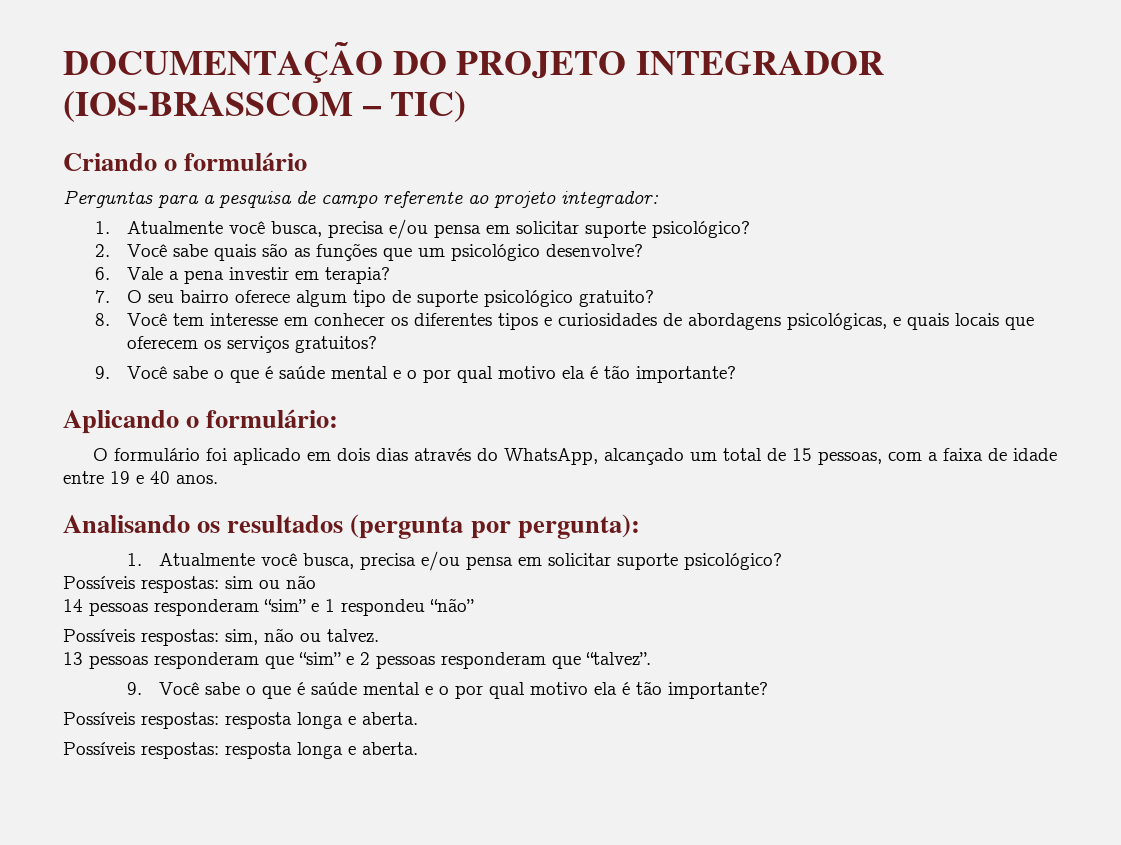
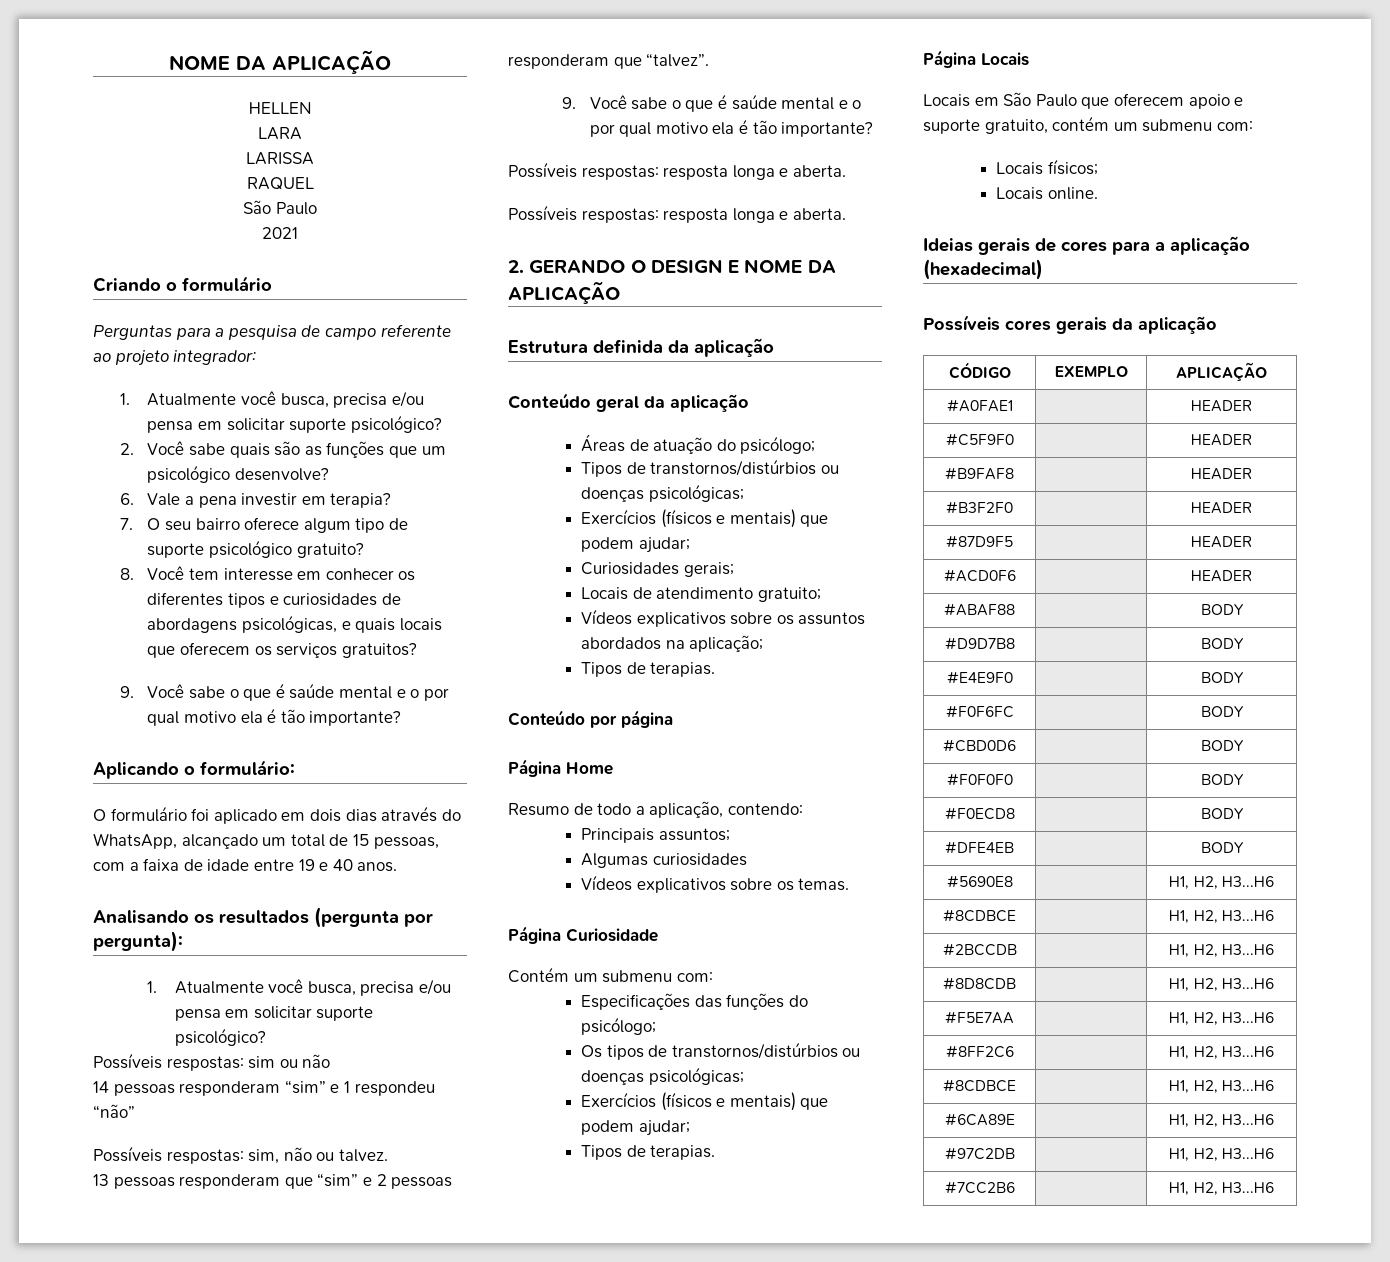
[63,42,885,83] [63,91,467,123] DOCUMENTAÇÃO DO PROJETO INTEGRADOR (IOS-BRASSCOM – TIC) -> [169,50,391,74] [248,102,312,114] [258,127,302,140] [246,152,314,165] [246,177,314,190] [243,200,317,215] [262,227,298,239] NOME DA APLICAÇÃO // HELLEN // LARA // LARISSA // RAQUEL // São Paulo // 2021
(418, 748) none -> [508,259,836,273] [508,281,620,304] [508,338,774,357] [508,393,749,412] [581,434,816,454] [581,459,839,477] [581,484,744,502] [581,509,829,528] [581,537,690,553] [581,562,734,577] [581,587,821,602] [581,609,866,627] [581,635,764,652] [581,662,716,677] [508,710,673,728] [508,759,613,777] [508,801,803,818] [581,828,730,843] [581,853,747,868] [581,875,850,893] [508,926,658,944] [508,967,713,983] [581,993,808,1010] [581,1017,657,1035] [581,1042,861,1060] [581,1067,744,1085] [581,1092,829,1111] [581,1120,690,1136] [581,1145,716,1160] [923,50,1029,68] [923,92,1244,109] [923,116,1253,134] [996,159,1098,175] [996,187,1098,200] [923,236,1250,255] [923,259,1043,280] [923,315,1217,334] [948,362,1011,379] [1054,366,1128,377] [1176,362,1267,381] [946,399,1013,412] [1191,400,1252,412] [945,433,1014,446] [1191,434,1252,446] [945,467,1014,480] [1191,468,1252,480] [946,501,1013,514] [1191,502,1252,514] [946,535,1013,548] [1191,536,1252,548] [943,569,1016,582] [1191,570,1252,582] [944,603,1015,616] [1200,604,1244,615] [944,637,1015,650] [1200,638,1244,649] [946,671,1013,684] [1200,672,1244,683] [945,705,1014,718] [1200,706,1244,717] [943,739,1016,752] [1200,740,1244,751] [946,773,1013,786] [1200,774,1244,785] [944,807,1015,820] [1200,808,1244,819] [945,841,1014,854] [1200,842,1244,853] [946,875,1013,888] [1169,876,1274,889] [943,909,1016,922] [1169,910,1274,923] [942,943,1017,956] [1169,944,1274,957] [943,977,1016,990] [1169,978,1274,991] [945,1011,1014,1024] [1169,1012,1274,1025] [945,1045,1014,1058] [1169,1046,1274,1059] [943,1079,1016,1092] [1169,1080,1274,1093] [944,1113,1015,1126] [1169,1114,1274,1127] [944,1147,1015,1160] [1169,1148,1274,1161] [944,1181,1015,1194] [1169,1182,1274,1195] // 2. GERANDO O DESIGN E NOME DA APLICAÇÃO // Estrutura definida da aplicação // Conteúdo geral da aplicação // Áreas de atuação do psicólogo; // Tipos de transtornos/distúrbios ou doenças psicológicas; // Exercícios (físicos e mentais) que podem ajudar; // Curiosidades gerais; // Locais de atendimento gratuito; // Vídeos explicativos sobre os assuntos abordados na aplicação; // Tipos de terapias. // Conteúdo por página // Página Home // Resumo de todo a aplicação, contendo: // Principais assuntos; // Algumas curiosidades // Vídeos explicativos sobre os temas. // Página Curiosidade // Contém um submenu com: // Especificações das funções do psicólogo; // Os tipos de transtornos/distúrbios ou doenças psicológicas; // Exercícios (físicos e mentais) que podem ajudar; // Tipos de terapias. // Página Locais // Locais em São Paulo que oferecem apoio e suporte gratuito, contém um submenu com: // Locais físicos; // Locais online. // Ideias gerais de cores para a aplicação (hexadecimal) // Possíveis cores gerais da aplicação // CÓDIGO | EXEMPLO | APLICAÇÃO // #A0FAE1 | | HEADER // #C5F9F0 | | HEADER // #B9FAF8 | | HEADER // #B3F2F0 | | HEADER // #87D9F5 | | HEADER // #ACD0F6 | | HEADER // #ABAF88 | | BODY // #D9D7B8 | | BODY // #E4E9F0 | | BODY // #F0F6FC | | BODY // #CBD0D6 | | BODY // #F0F0F0 | | BODY // #F0ECD8 | | BODY // #DFE4EB | | BODY // #5690E8 | | H1, H2, H3...H6 // #8CDBCE | | H1, H2, H3...H6 // #2BCCDB | | H1, H2, H3...H6 // #8D8CDB | | H1, H2, H3...H6 // #F5E7AA | | H1, H2, H3...H6 // #8FF2C6 | | H1, H2, H3...H6 // #8CDBCE | | H1, H2, H3...H6 // #6CA89E | | H1, H2, H3...H6 // #97C2DB | | H1, H2, H3...H6 // #7CC2B6 | | H1, H2, H3...H6

